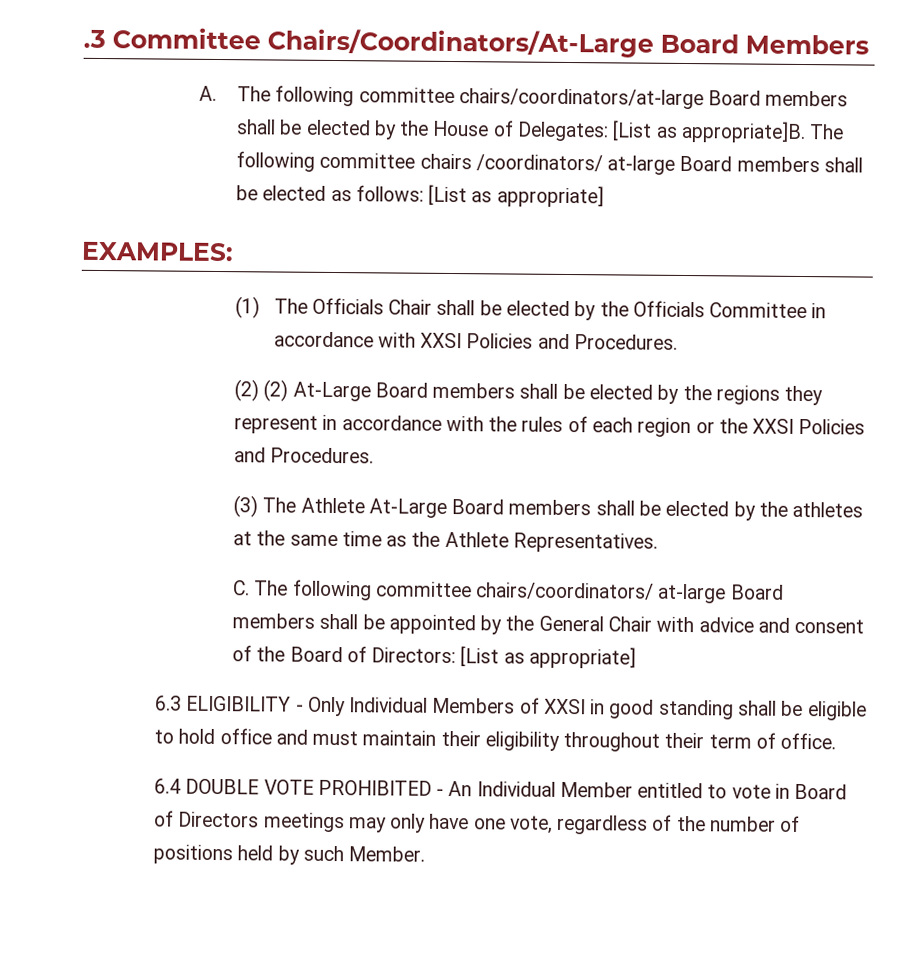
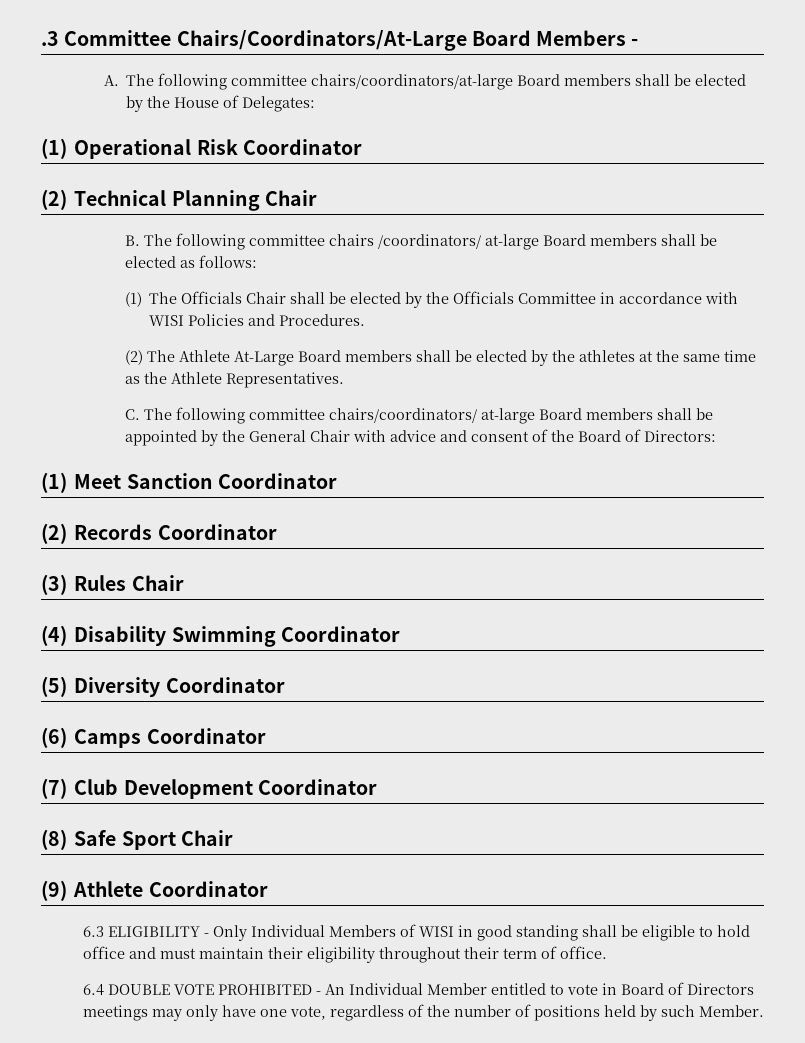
(869, 44) none -> [631,39,639,46] -
[612,120,806,144] [List as appropriate]B. -> [41,138,362,159] [41,189,317,211] [124,235,140,246] // (1) Operational Risk Coordinator // (2) Technical Planning Chair // B.
[428,184,604,208] [81,241,234,262] [List as appropriate] // EXAMPLES: -> (257, 261) none
[420,332,463,349] XXSI -> [148,315,184,326] WISI
[263,379,824,406] [234,414,866,438] [234,447,375,464] [233,495,259,518] (2) At-Large Board members shall be elected by the regions they represent in accordance with the rules of each region or the XXSI Policies and Procedures. // (3) -> (143, 357) none
[460,646,637,669] [List as appropriate] -> [41,472,337,493] [41,523,277,544] [41,574,184,595] [41,625,400,647] [41,676,285,697] [41,727,266,748] [41,778,377,799] [41,829,233,850] [41,880,268,901] // (1) Meet Sanction Coordinator // (2) Records Coordinator // (3) Rules Chair // (4) Disability Swimming Coordinator // (5) Diversity Coordinator // (6) Camps Coordinator // (7) Club Development Coordinator // (8) Safe Sport Chair // (9) Athlete Coordinator
[543,698,586,715] XXSI -> [418,926,454,937] WISI

